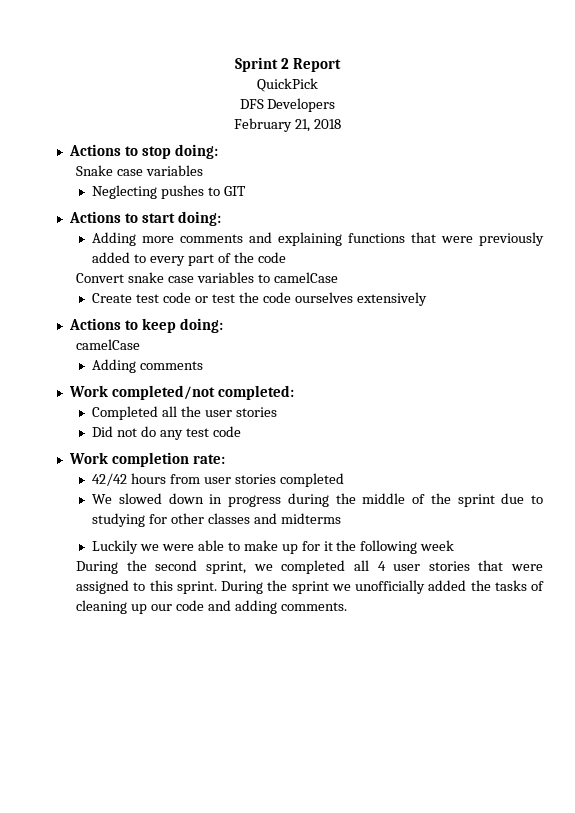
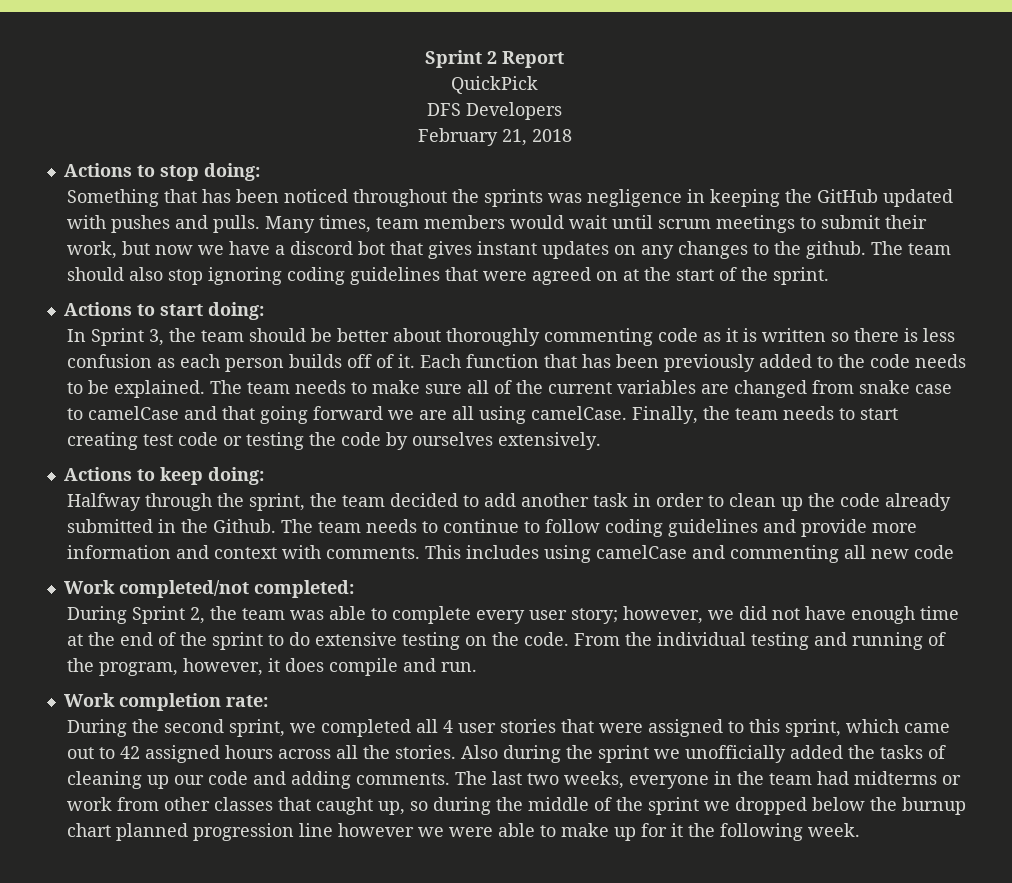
[76,165,204,176] [92,185,246,199] [69,211,221,226] [92,232,544,246] [92,252,286,266] [76,273,125,283] Snake case variables // Neglecting pushes to GIT // Actions to start doing: // Adding more comments and explaining functions that were previously added to every part of the code // Convert -> [67,189,954,207] [67,215,928,233] [67,241,952,259] [67,267,830,285] [64,302,265,320] [67,328,956,346] [67,354,967,372] [67,380,855,398] Something that has been noticed throughout the sprints was negligence in keeping the GitHub updated with pushes and pulls. Many times, team members would wait until scrum meetings to submit their work, but now we have a discord bot that gives instant updates on any changes to the github. The team should also stop ignoring coding guidelines that were agreed on at the start of the sprint. // Actions to start doing: // In Sprint 3, the team should be better about thoroughly commenting code as it is written so there is less confusion as each person builds off of it. Each function that has been previously added to the code needs to be explained. The team needs to make sure all of the current variables are changed from
[196,272,254,283] variables -> (953, 389) none
[92,293,133,303] // Create -> [184,406,899,424] [67,432,139,450] and that going forward we are all using camelCase. Finally, the team needs to start creating
[211,292,427,306] test the code ourselves extensively -> [246,432,602,450] testing the code by ourselves extensively.
[76,339,141,350] [92,359,204,373] [69,385,294,400] [92,406,277,420] [92,426,241,440] [69,452,225,467] [92,473,344,487] [92,493,543,507] [92,513,341,527] [92,540,455,554] camelCase // Adding comments // Work completed/not completed: // Completed all the user stories // Did not do any test code // Work completion rate: // 42/42 hours from user stories completed // We slowed down in progress during the middle of the sprint due to studying for other classes and midterms // Luckily we were able to make up for it the following week -> [67,493,952,511] [67,519,918,537] [67,545,955,563] [64,580,355,598] [67,606,960,624] [67,632,947,650] [67,658,478,676] [64,693,269,711] Halfway through the sprint, the team decided to add another task in order to clean up the code already submitted in the Github. The team needs to continue to follow coding guidelines and provide more information and context with comments. This includes using camelCase and commenting all new code // Work completed/not completed: // During Sprint 2, the team was able to complete every user story; however, we did not have enough time at the end of the sprint to do extensive testing on the code. From the individual testing and running of the program, however, it does compile and run. // Work completion rate:
[176,581,264,594] sprint. During -> [785,719,951,737] [67,745,562,763] sprint, which came out to 42 assigned hours across all the stories. Also during
(347, 606) none -> [455,771,962,789] [67,797,967,815] [67,823,861,841] The last two weeks, everyone in the team had midterms or work from other classes that caught up, so during the middle of the sprint we dropped below the burnup chart planned progression line however we were able to make up for it the following week.

